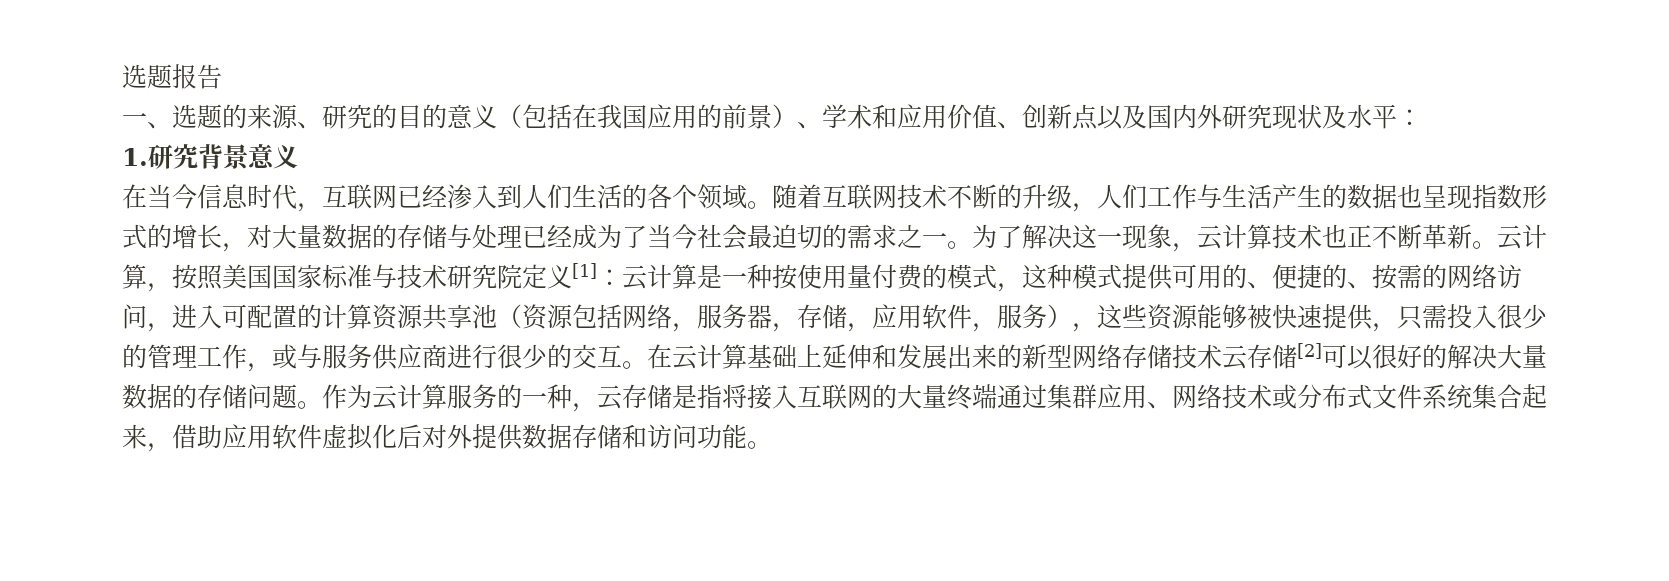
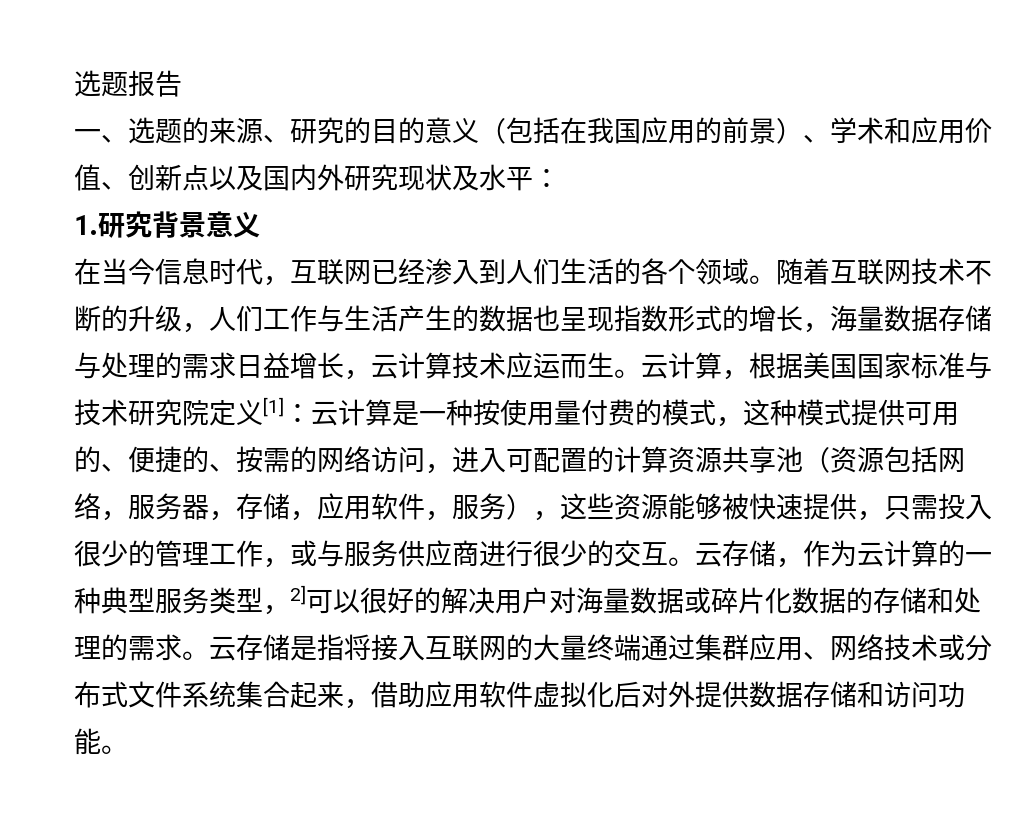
[247,224,1472,252] 对大量数据的存储与处理已经成为了当今社会最迫切的需求之一。为了解决这一现象，云计算技术也正不断革新 -> [830,305,992,332] [74,352,614,380] 海量数据存储与处理的需求日益增长，云计算技术应运而生
[172,264,223,290] 按照 -> [749,352,803,379] 根据
[647,343,1547,370] [122,384,597,412] 在云计算基础上延伸和发展出来的新型网络存储技术云存储[2]可以很好的解决大量数据的存储问题。作为云计算服务的一种， -> [695,540,992,568] [74,587,290,615] [290,585,981,614] [74,634,209,661] 云存储，作为云计算的一种典型服务类型，2]可以很好的解决用户对海量数据或碎片化数据的存储和处理的需求。

